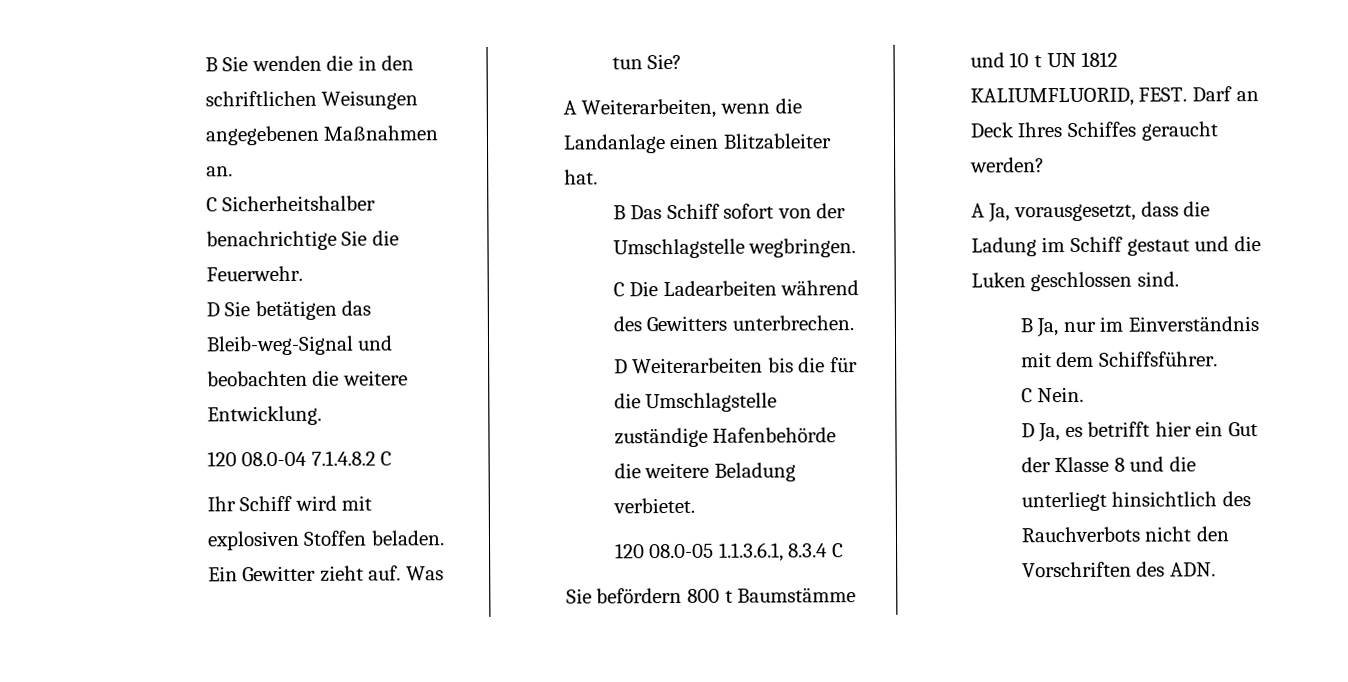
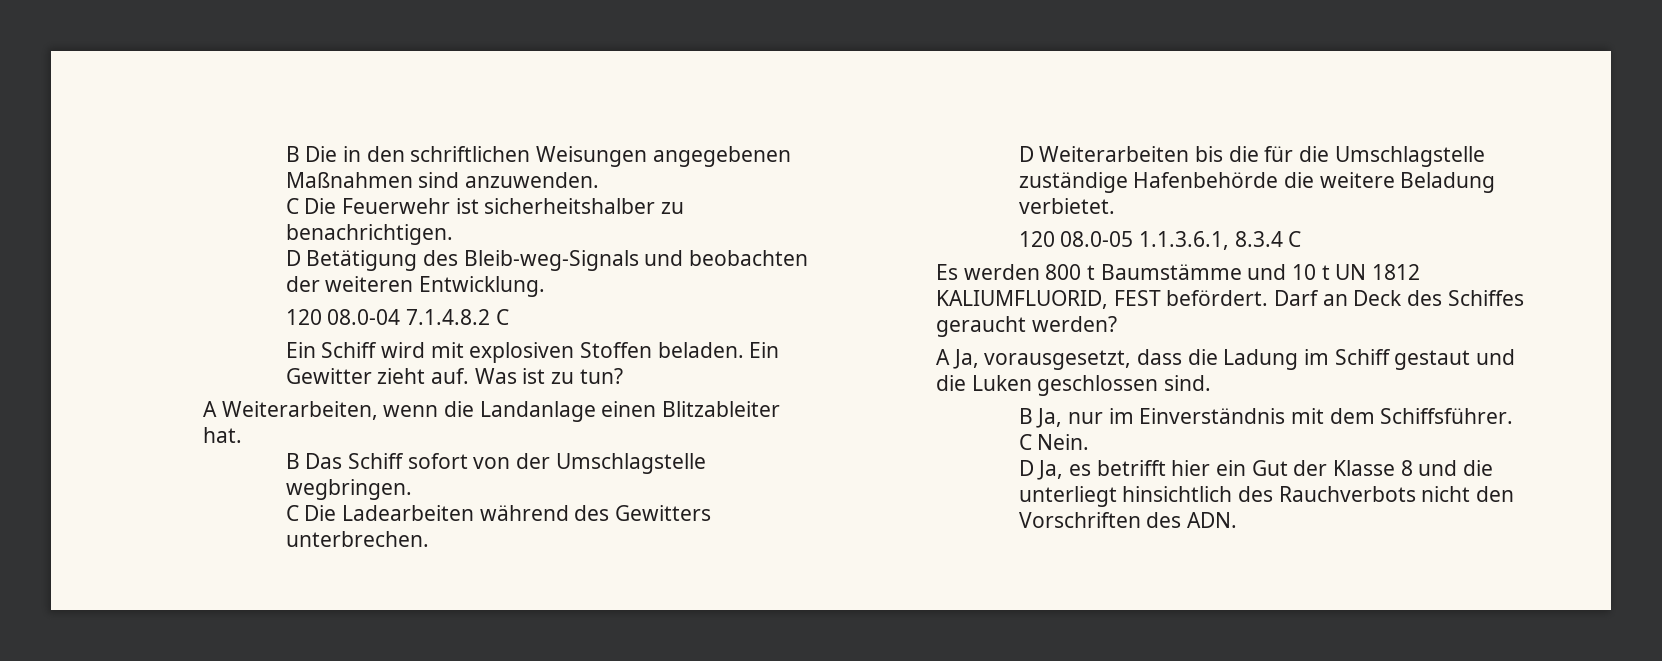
[204,55,354,72] B Sie wenden die -> [285,146,338,162] B Die
[205,166,233,177] [205,195,377,212] [205,230,399,251] [205,265,303,282] [205,300,372,321] [205,335,394,356] [206,370,408,387] an. // C Sicherheitshalber benachrichtige Sie die Feuerwehr. // D Sie betätigen das Bleib-weg-Signal und beobachten die weitere -> [418,172,600,188] [285,198,685,214] [285,224,453,245] [285,250,809,271] [285,276,414,292] sind anzuwenden. // C Die Feuerwehr ist sicherheitshalber zu benachrichtigen. // D Betätigung des Bleib-weg-Signals und beobachten der weiteren
[206,496,236,512] Ihr -> [285,342,316,358] Ein
[611,53,683,70] tun Sie? -> [522,368,623,384] ist zu tun?
[565,587,683,604] Sie befördern -> [935,264,1040,280] Es werden
[1138,87,1188,102] FEST. -> [1113,290,1269,306] FEST befördert.
[1017,122,1063,138] Ihres -> [1406,290,1442,306] des

